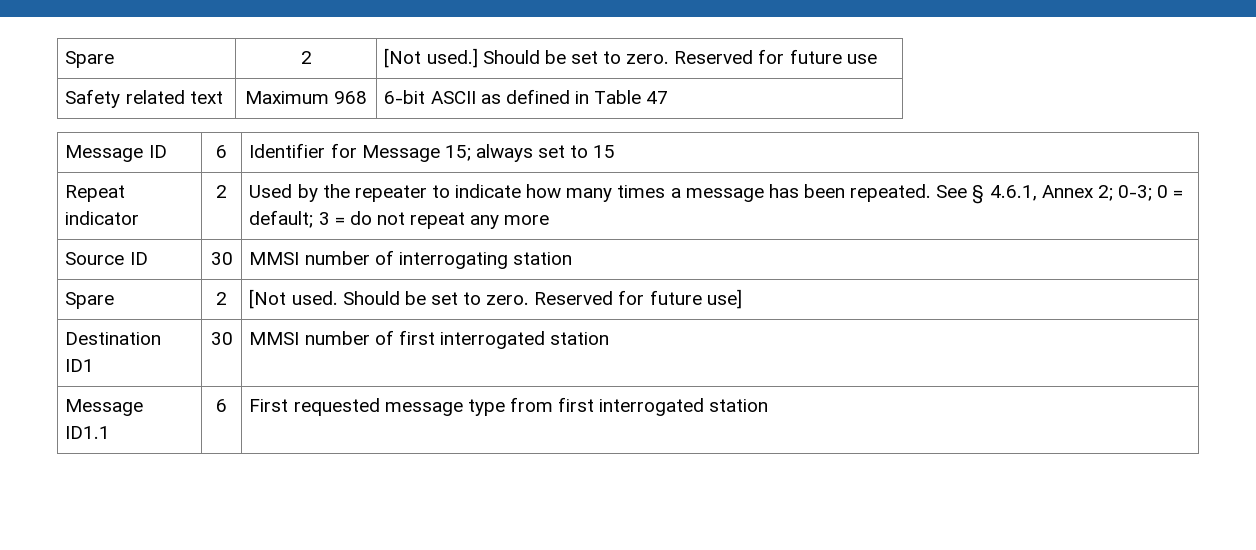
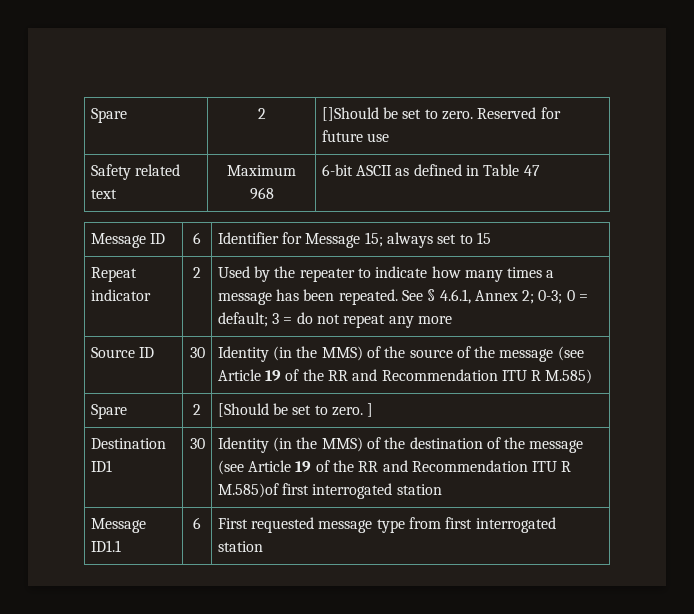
[65,51,115,68] [300,51,312,64] [384,48,540,68] Spare | 2 | [Not used.] Should -> [90,108,127,123] [257,108,266,119] [321,107,379,121] Spare | 2 | []Should
[249,250,572,269] [65,292,115,309] [216,292,227,305] [249,289,742,309] MMSI number of interrogating station // Spare | 2 | [Not used. Should be set to zero. Reserved for future use] -> [217,346,584,362] [217,369,593,384] [90,404,127,419] [193,404,201,415] [217,403,374,417] Identity (in the MMS) of the source of the message (see Article 19 of the RR and Recommendation ITU R M.585) // Spare | 2 | [Should be set to zero. ]
[249,330,394,345] MMSI number of -> [217,437,584,453] [217,460,572,475] [217,483,279,498] Identity (in the MMS) of the destination of the message (see Article 19 of the RR and Recommendation ITU R M.585)of

